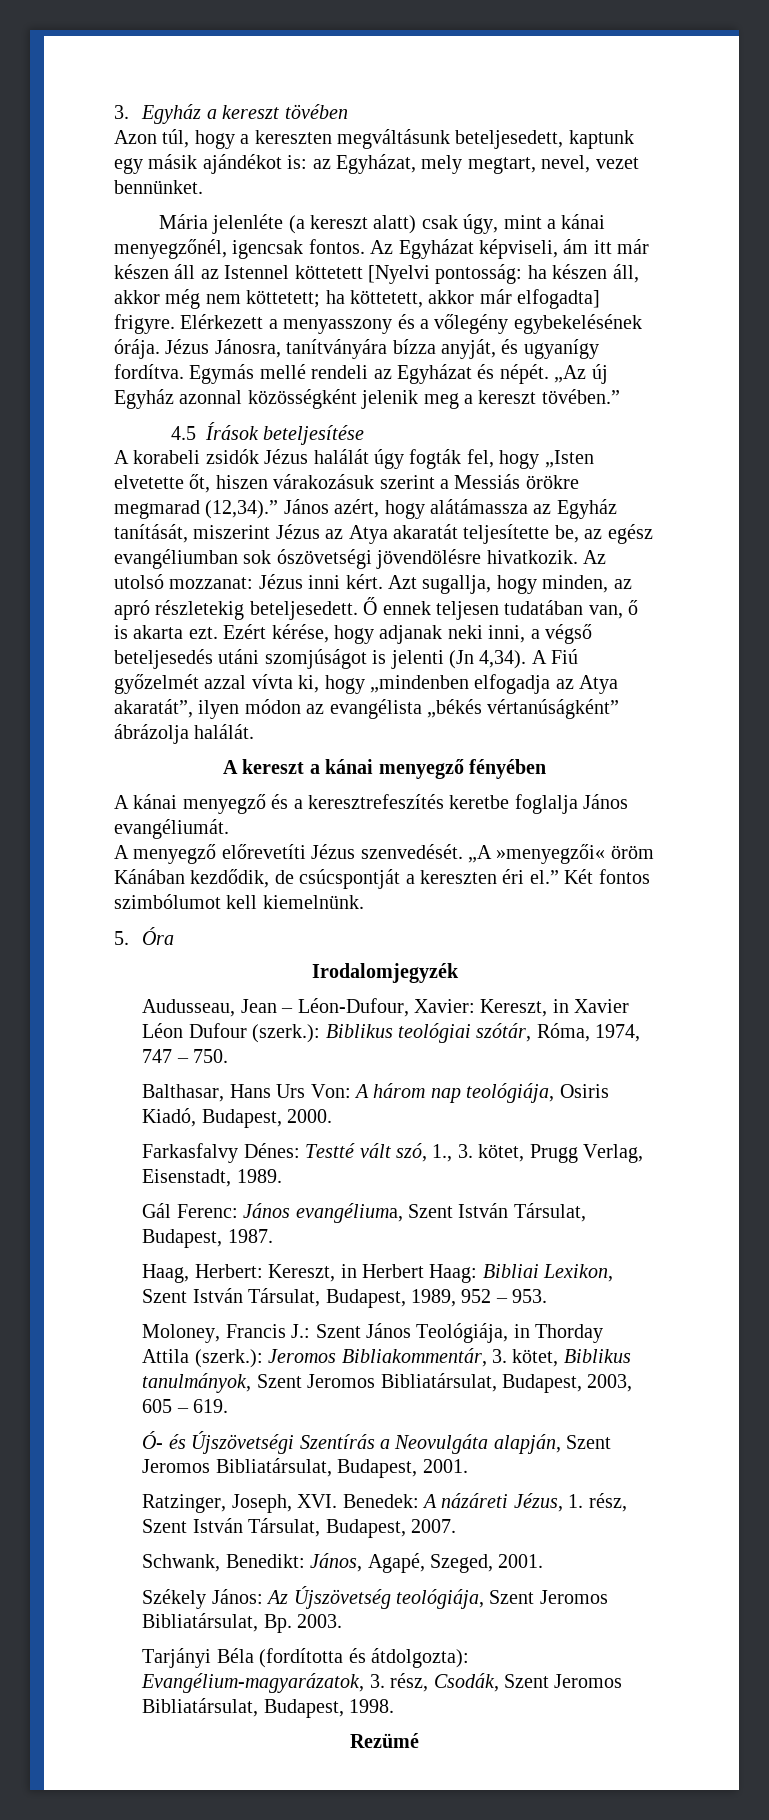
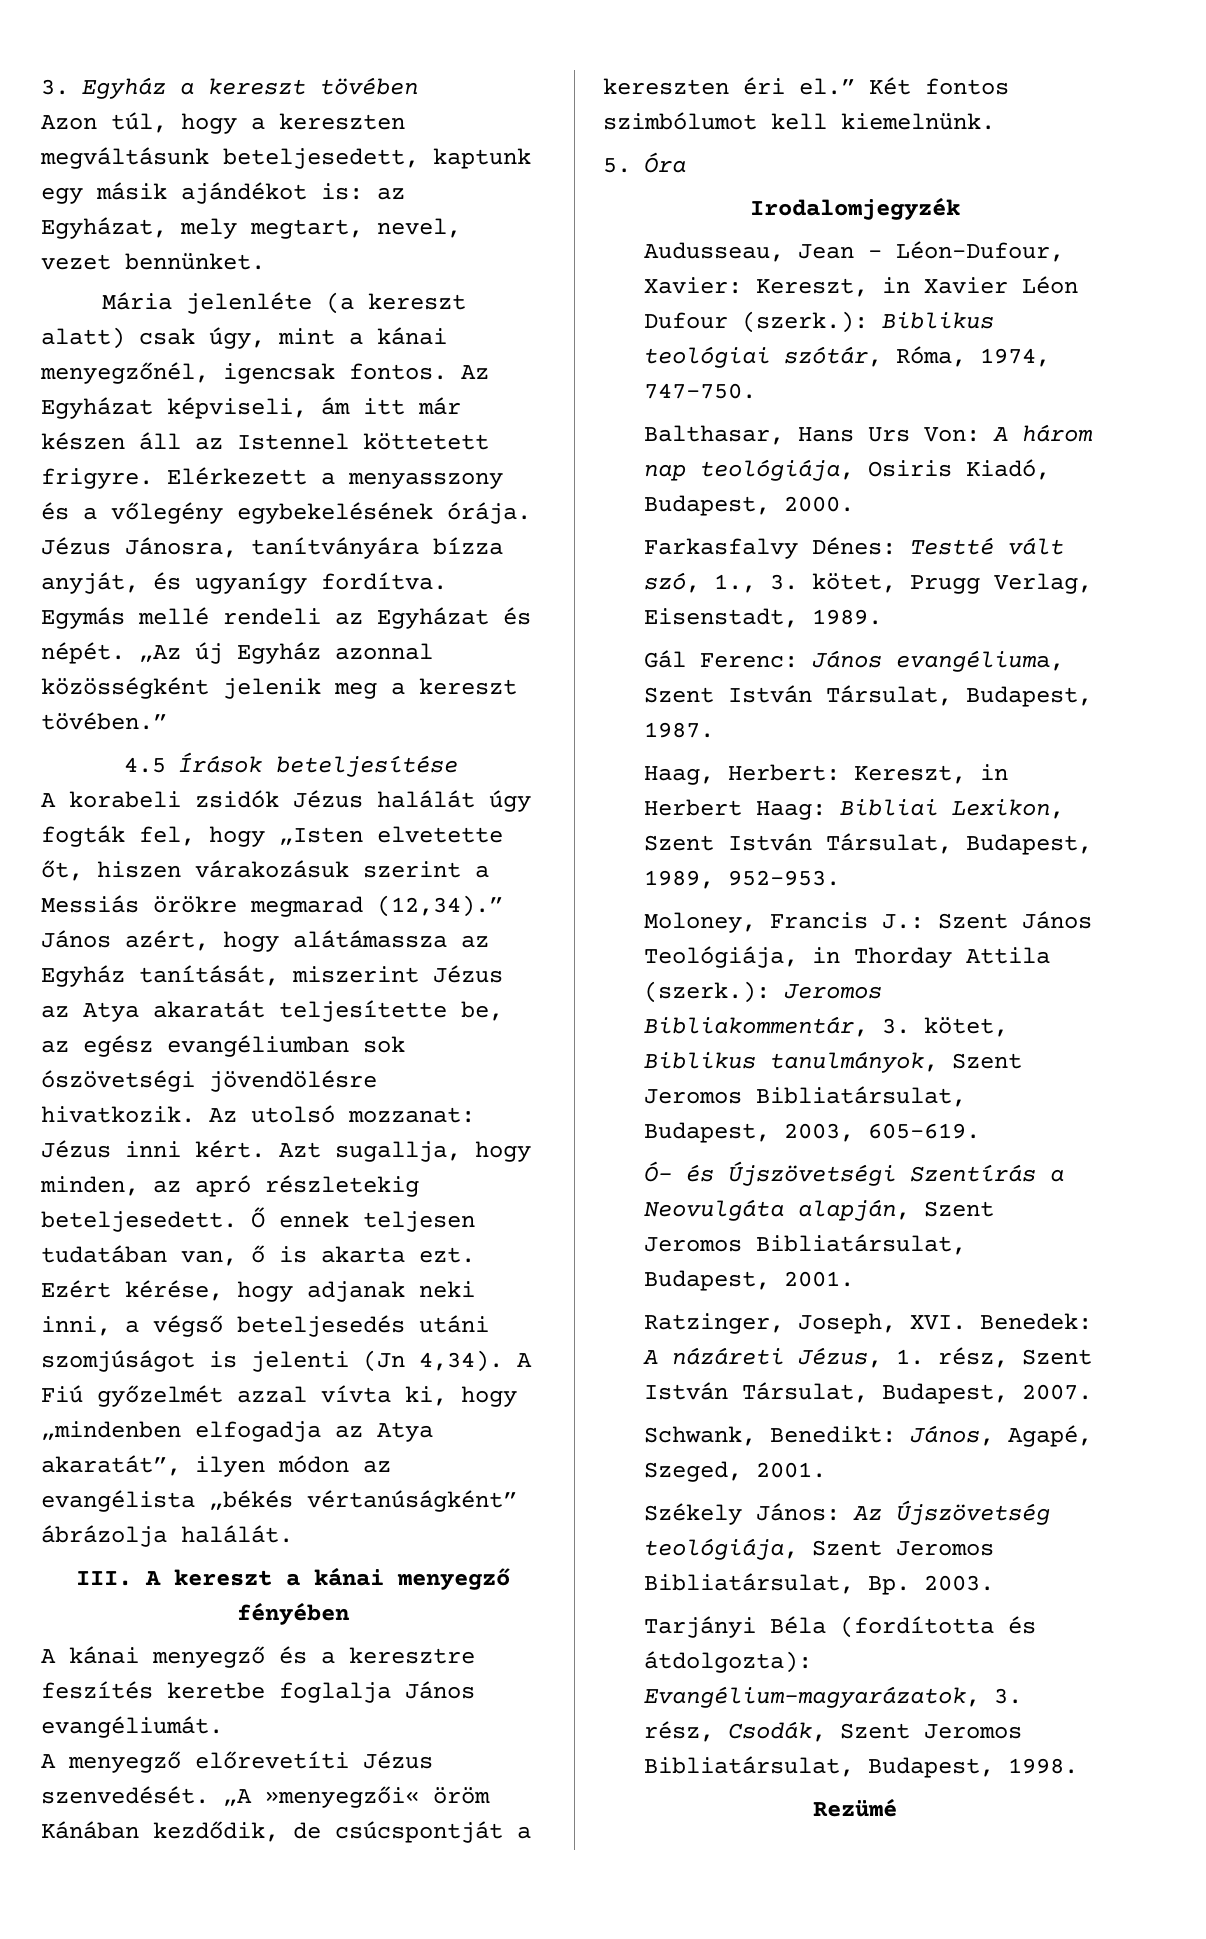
[368,264,639,284] [114,289,601,309] [Nyelvi pontosság: ha készen áll, akkor még nem köttetett; ha köttetett, akkor már elfogadta] -> (489, 441) none
(255, 731) none -> [75,1571,132,1586] III.
[308,794,444,809] keresztrefeszítés -> [349,1647,475,1664] [41,1681,153,1699] keresztre feszítés
[142,1049,229,1063] 747 – 750. -> [644,383,757,399] 747–750.
[461,1289,548,1303] 952 – 953. -> [728,870,841,886] 952–953.
[142,1399,229,1413] 605 – 619. -> [868,1123,981,1139] 605–619.

